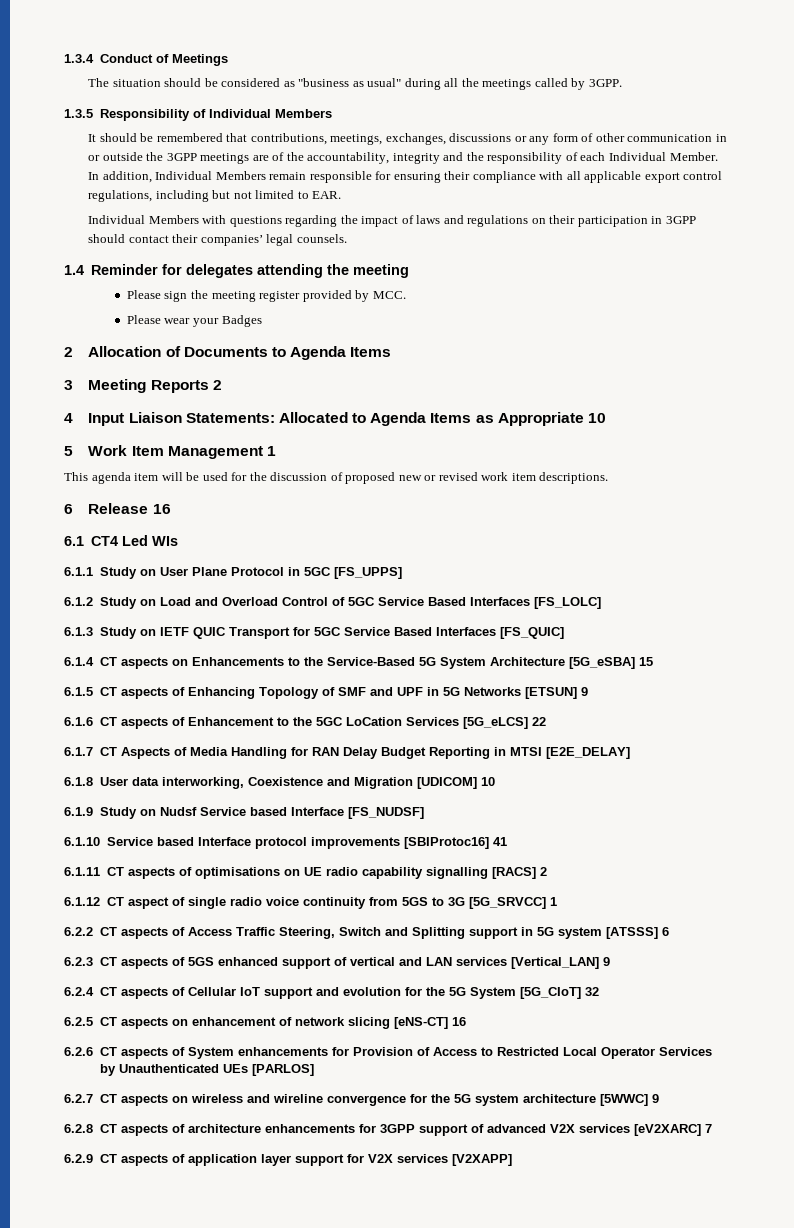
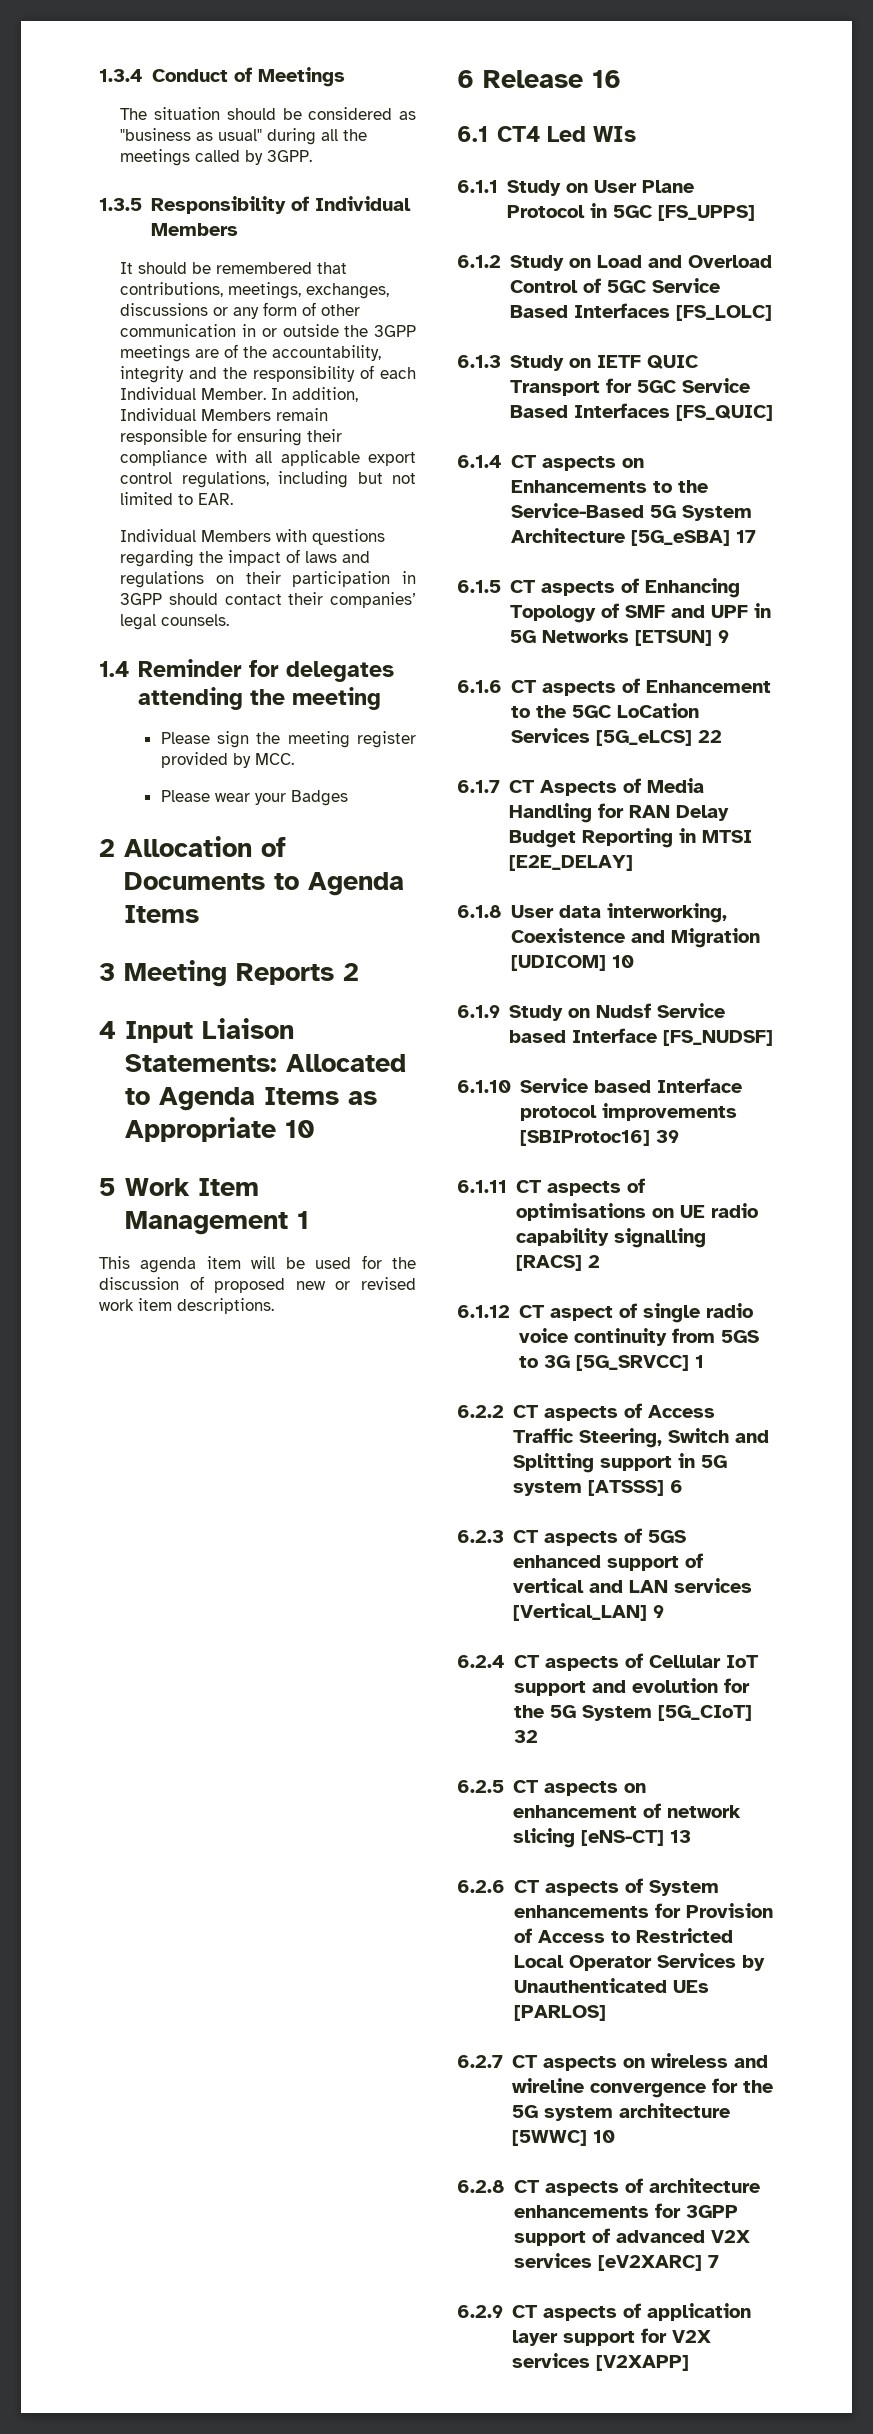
[638,657,653,666] 15 -> [735,530,756,543] 17
[492,837,507,846] 41 -> [655,1130,679,1143] 39
[451,1017,466,1026] 16 -> [669,1830,691,1843] 13
[651,1094,659,1103] 9 -> [592,2130,615,2143] 10

